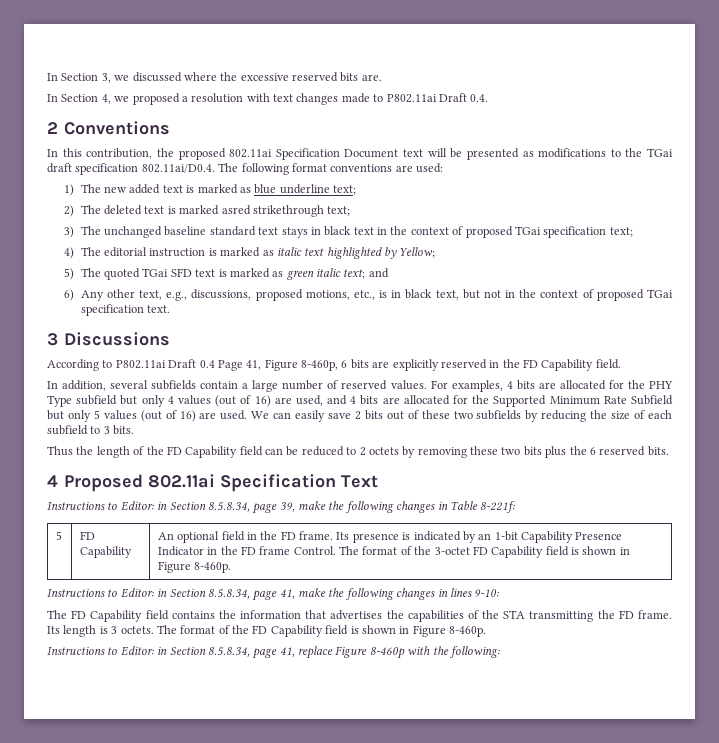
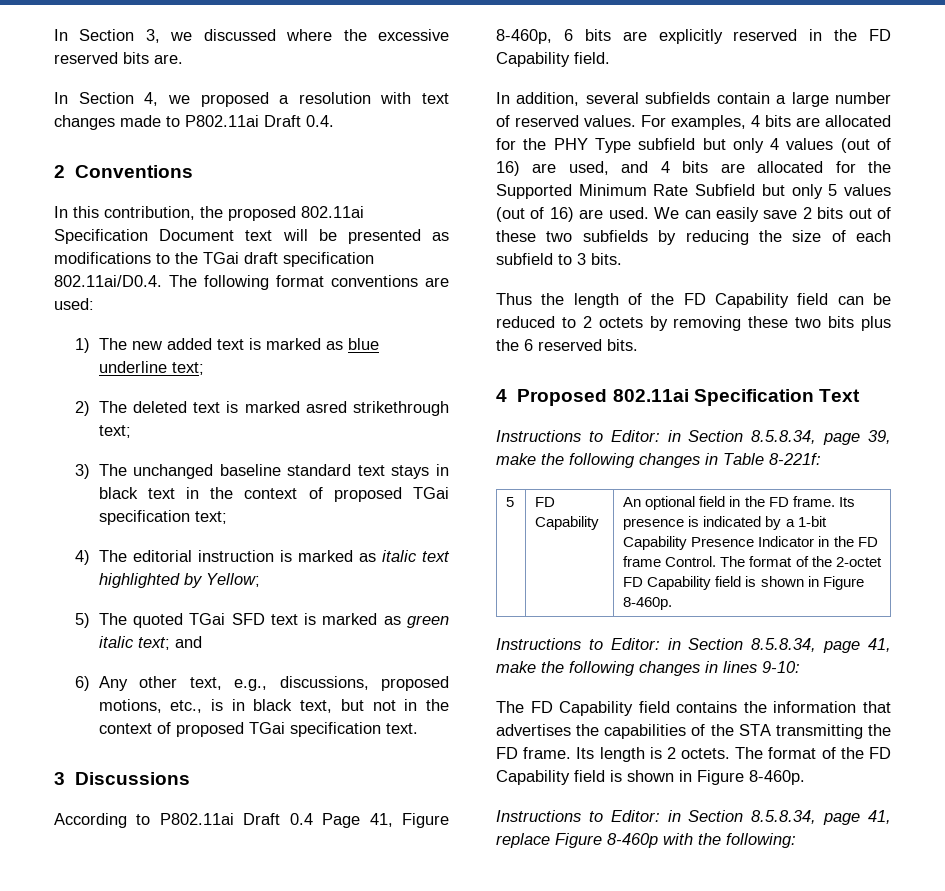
[478,533,492,540] an -> [785,519,795,527] a
[434,547,470,555] 3-octet -> [835,557,882,567] 2-octet
[111,626,118,634] 3 -> [666,747,676,759] 2

